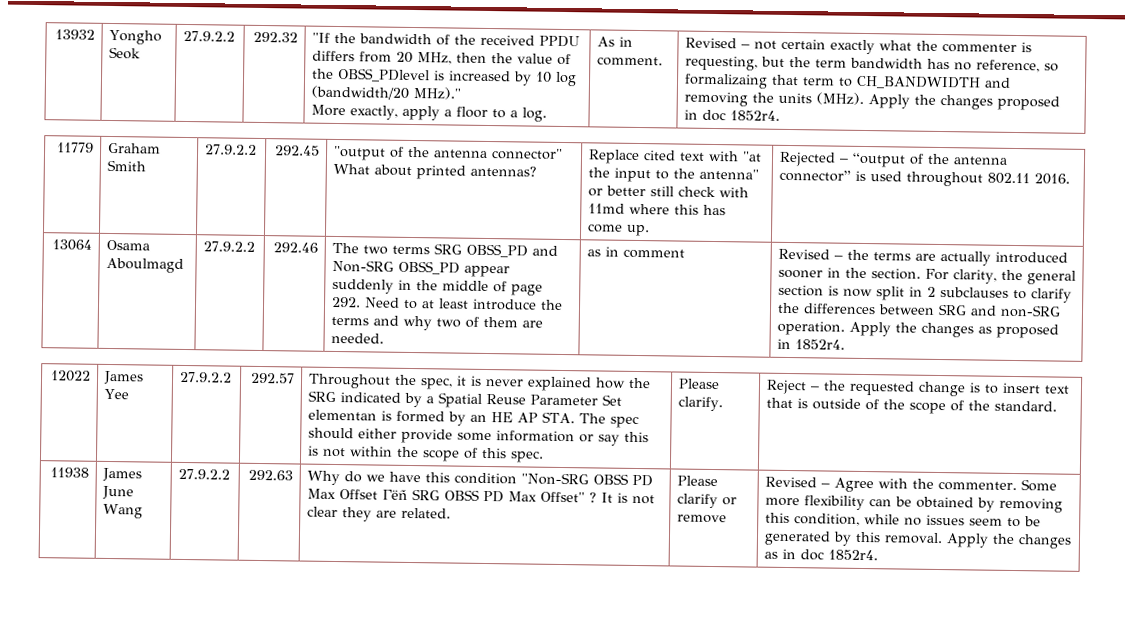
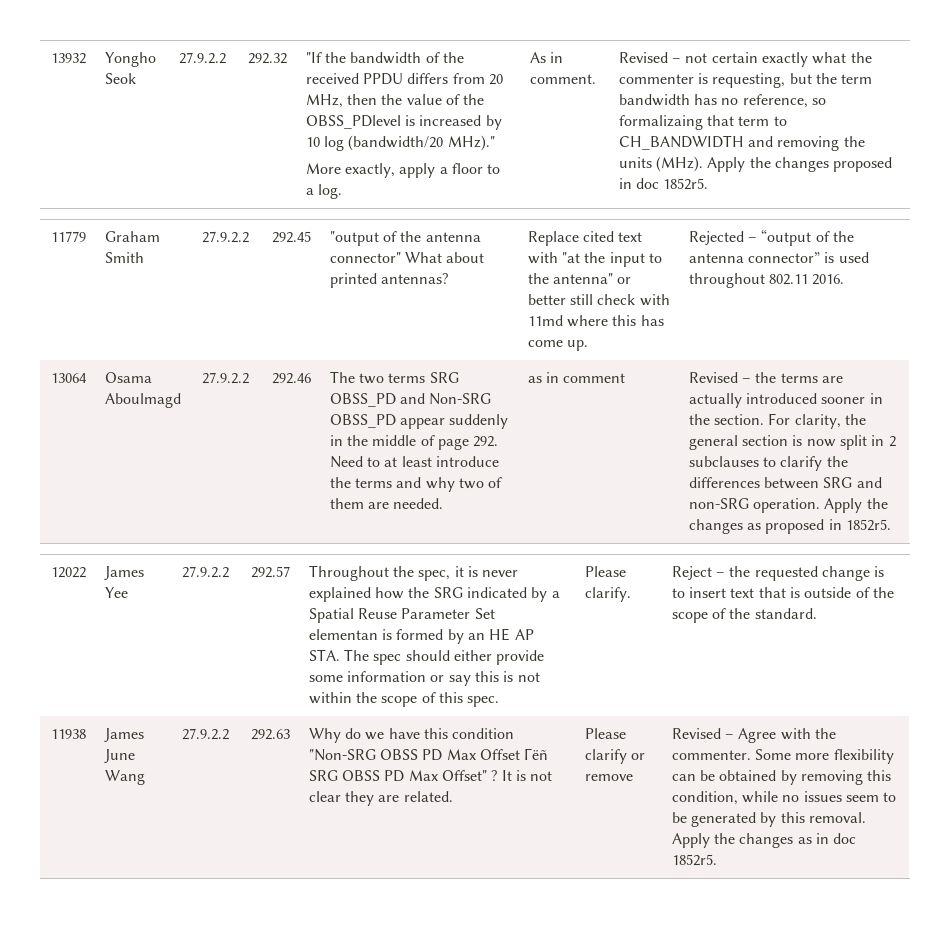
[730,110,781,121] 1852r4. -> [663,178,709,190] 1852r5.
[795,339,846,350] 1852r4. -> [846,519,892,531] 1852r5.
[828,549,879,561] 1852r4. -> [671,854,717,866] 1852r5.

